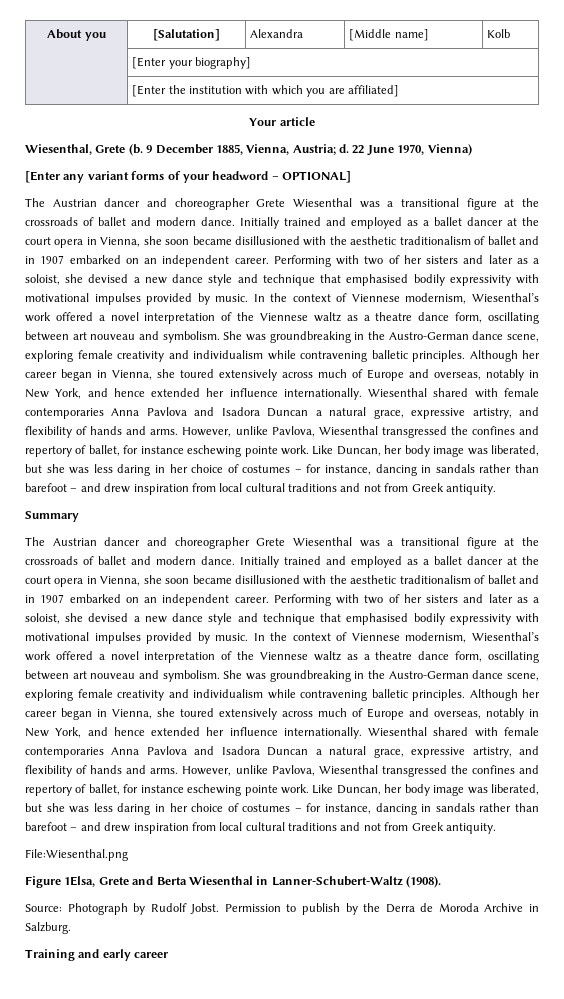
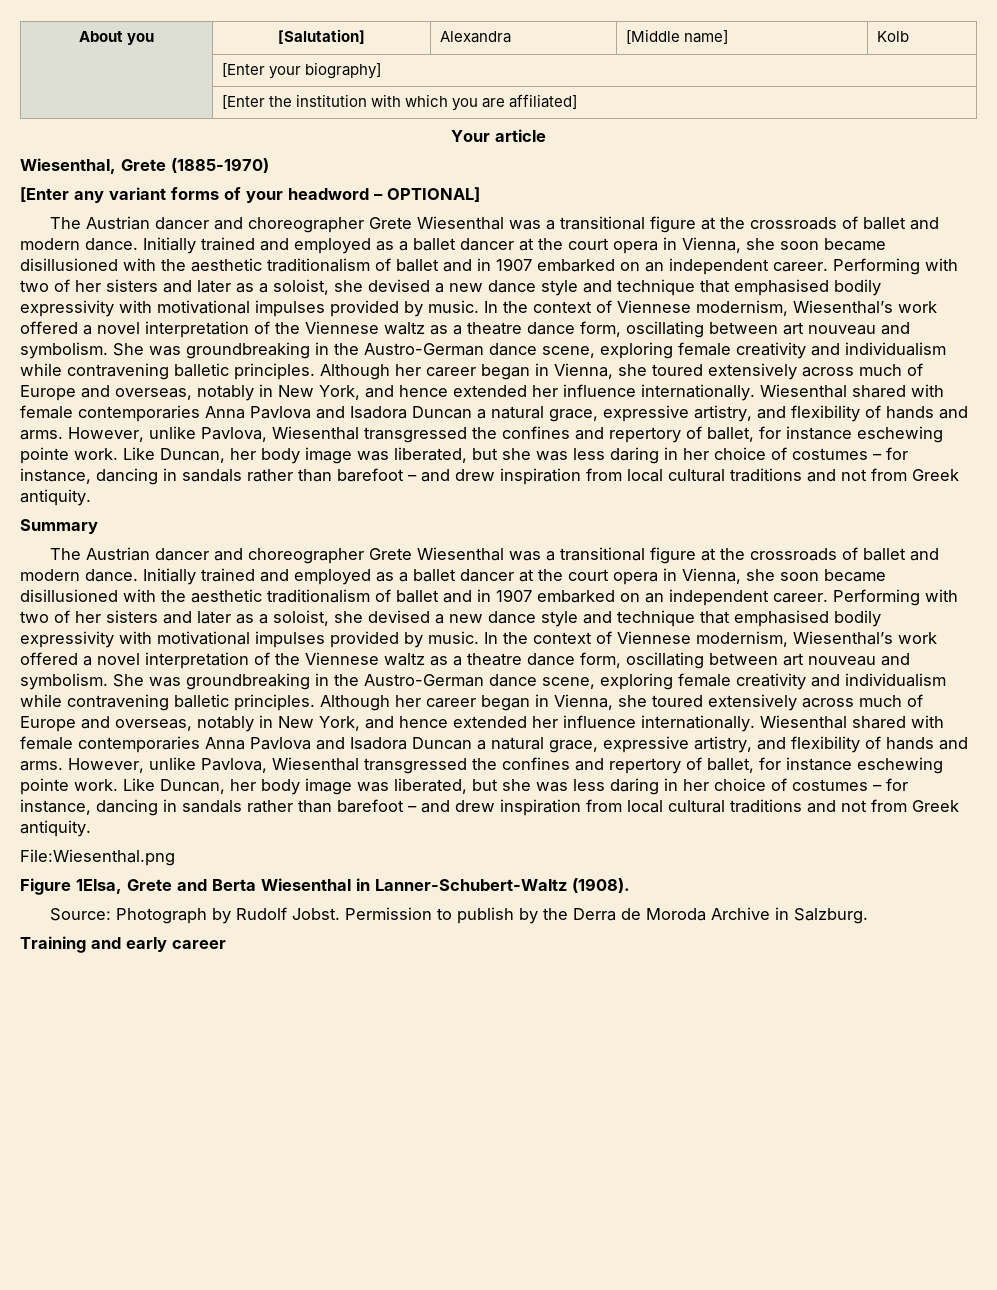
[128,144,472,156] (b. 9 December 1885, Vienna, Austria; d. 22 June 1970, Vienna) -> [171,158,269,173] (1885-1970)

